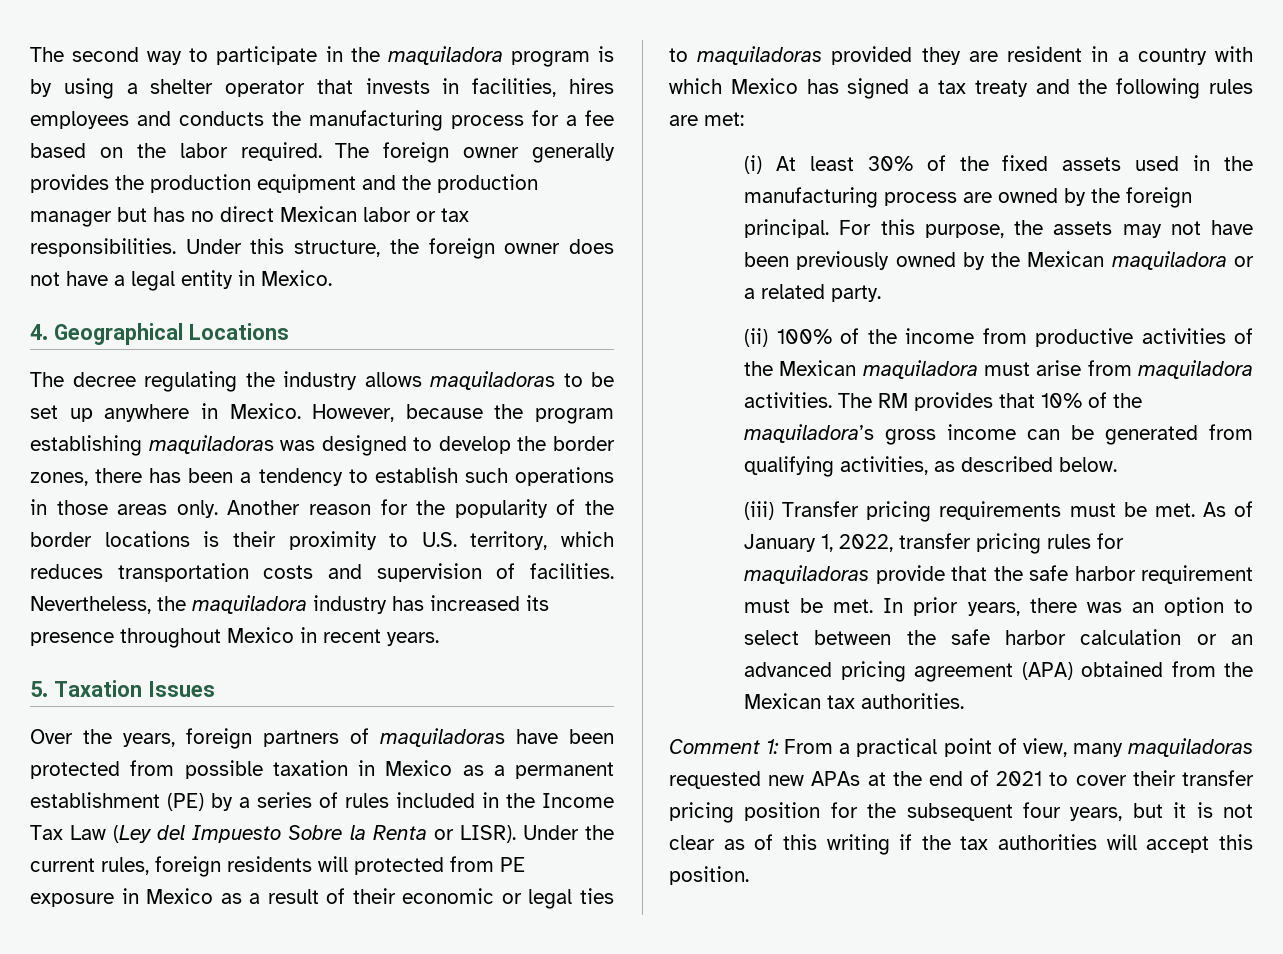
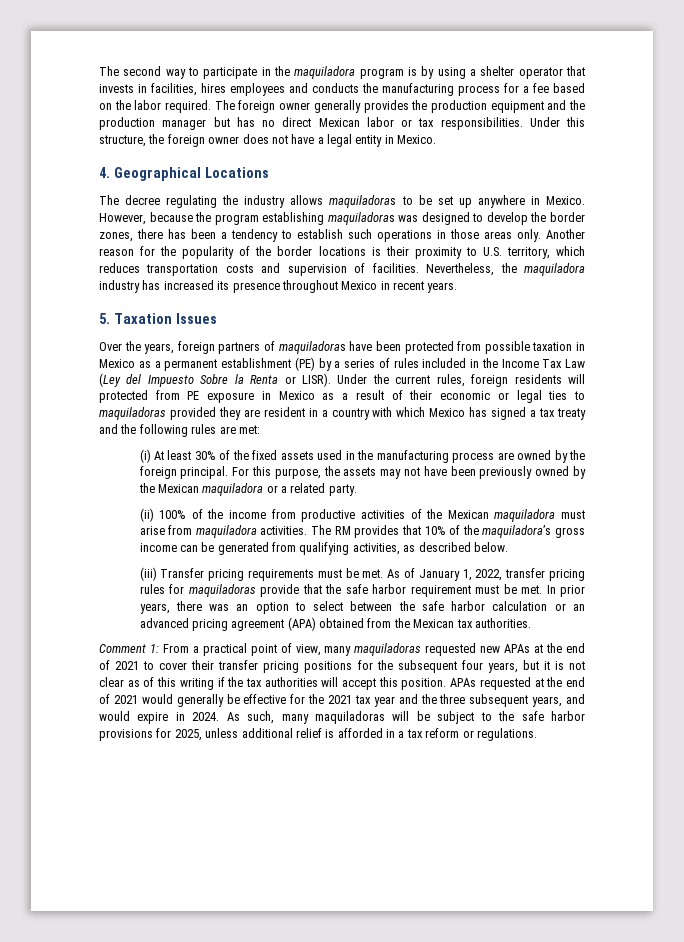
[744,802,821,821] position -> [304,661,353,673] positions
(749, 875) none -> [450,677,585,690] [99,694,585,707] [99,711,586,724] [99,728,537,741] APAs requested at the end of 2021 would generally be effective for the 2021 tax year and the three subsequent years, and would expire in 2024. As such, many maquiladoras will be subject to the safe harbor provisions for 2025, unless additional relief is afforded in a tax reform or regulations.

